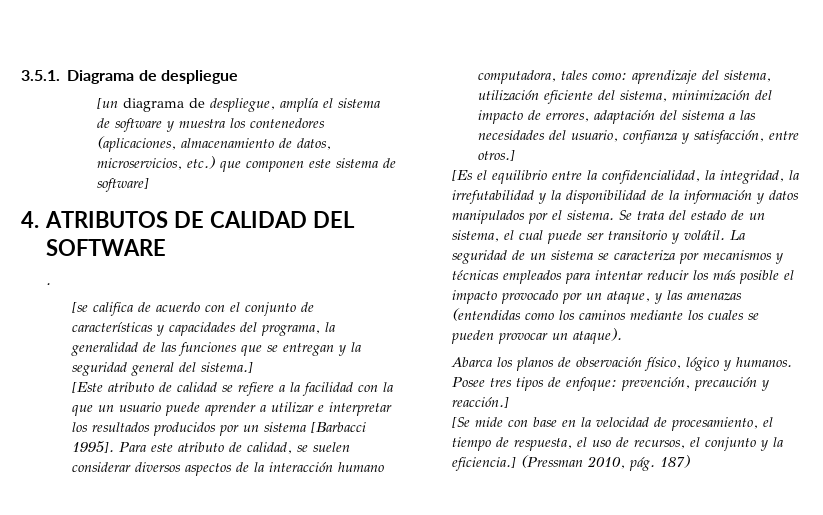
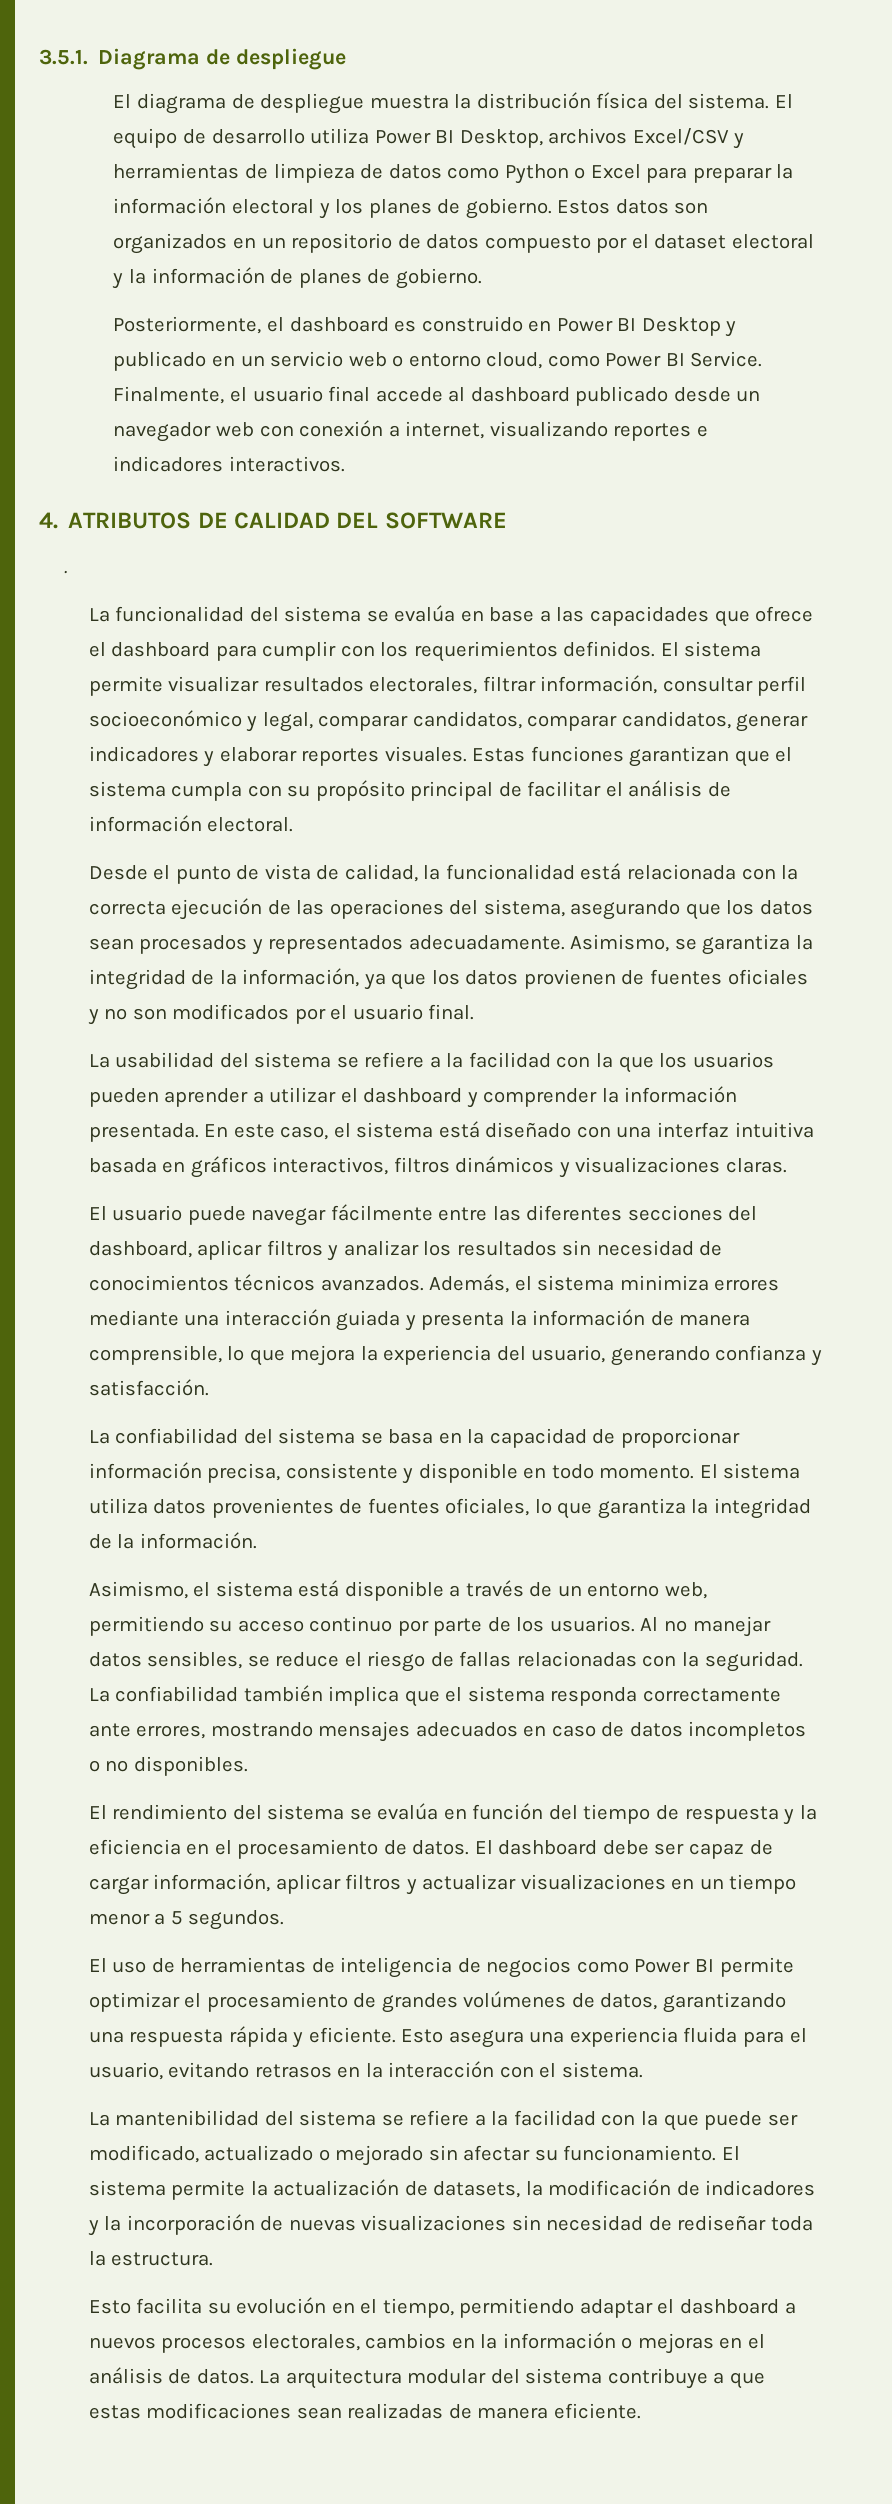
[96,98,118,109] [un -> [113,94,132,108] El
[209,98,380,112] [96,118,325,132] [96,136,331,152] [96,156,396,172] [96,178,149,192] despliegue, amplía el sistema de software y muestra los contenedores (aplicaciones, almacenamiento de datos, microservicios, etc.) que componen este sistema de software] -> [260,92,793,114] [113,128,745,149] [113,163,794,184] [113,197,709,219] [113,233,814,254] [112,267,482,289] [113,316,737,337] [113,351,763,371] [113,386,761,406] [113,420,708,442] [113,456,346,472] despliegue muestra la distribución física del sistema. El equipo de desarrollo utiliza Power BI Desktop, archivos Excel/CSV y herramientas de limpieza de datos como Python o Excel para preparar la información electoral y los planes de gobierno. Estos datos son organizados en un repositorio de datos compuesto por el dataset electoral y la información de planes de gobierno. // Posteriormente, el dashboard es construido en Power BI Desktop y publicado en un servicio web o entorno cloud, como Power BI Service. Finalmente, el usuario final accede al dashboard publicado desde un navegador web con conexión a internet, visualizando reportes e indicadores interactivos.
[71,302,314,316] [71,322,335,336] [70,342,361,356] [71,362,253,376] [71,382,393,396] [71,402,392,416] [71,422,366,436] [71,441,350,454] [71,462,384,476] [477,70,771,84] [477,90,772,104] [477,110,756,124] [477,130,799,144] [477,150,515,161] [452,170,800,184] [452,190,800,204] [452,210,766,224] [452,230,746,244] [452,250,784,264] [452,270,795,284] [452,290,743,304] [452,308,760,321] [451,328,623,344] [451,357,793,371] [452,377,770,391] [452,397,510,408] [452,417,774,431] [452,437,784,451] [452,455,691,471] [se califica de acuerdo con el conjunto de características y capacidades del programa, la generalidad de las funciones que se entregan y la seguridad general del sistema.] // [Este atributo de calidad se refiere a la facilidad con la que un usuario puede aprender a utilizar e interpretar los resultados producidos por un sistema [Barbacci 1995]. Para este atributo de calidad, se suelen considerar diversos aspectos de la interacción humano computadora, tales como: aprendizaje del sistema, utilización eficiente del sistema, minimización del impacto de errores, adaptación del sistema a las necesidades del usuario, confianza y satisfacción, entre otros.] // [Es el equilibrio entre la confidencialidad, la integridad, la irrefutabilidad y la disponibilidad de la información y datos manipulados por el sistema. Se trata del estado de un sistema, el cual puede ser transitorio y volátil. La seguridad de un sistema se caracteriza por mecanismos y técnicas empleados para intentar reducir los más posible el impacto provocado por un ataque, y las amenazas (entendidas como los caminos mediante los cuales se pueden provocar un ataque). // Abarca los planos de observación físico, lógico y humanos. Posee tres tipos de enfoque: prevención, precaución y reacción.] // [Se mide con base en la velocidad de procesamiento, el tiempo de respuesta, el uso de recursos, el conjunto y la eficiencia.] (Pressman 2010, pág. 187) -> [88,605,814,627] [88,641,762,662] [88,675,807,696] [88,710,809,732] [88,746,793,767] [88,780,731,801] [88,815,294,832] [88,863,799,884] [88,898,813,920] [88,934,813,955] [88,968,808,990] [87,1004,475,1025] [88,1052,774,1073] [88,1086,738,1108] [88,1121,814,1142] [88,1156,787,1178] [88,1204,758,1226] [88,1240,723,1261] [88,1274,780,1293] [88,1309,751,1331] [88,1345,822,1366] [88,1379,209,1396] [88,1428,740,1448] [88,1462,801,1484] [88,1498,811,1519] [88,1532,257,1549] [88,1580,707,1601] [88,1616,771,1637] [88,1651,803,1672] [88,1685,781,1707] [88,1721,807,1742] [88,1756,248,1776] [88,1803,817,1825] [88,1839,773,1859] [88,1873,797,1895] [88,1910,285,1930] [88,1957,794,1978] [88,1991,786,2013] [88,2026,807,2048] [88,2061,643,2080] [88,2110,798,2131] [88,2145,740,2166] [88,2179,816,2200] [87,2214,813,2236] [88,2251,214,2266] [88,2297,796,2318] [88,2332,765,2354] [88,2367,765,2389] [88,2403,641,2419] La funcionalidad del sistema se evalúa en base a las capacidades que ofrece el dashboard para cumplir con los requerimientos definidos. El sistema permite visualizar resultados electorales, filtrar información, consultar perfil socioeconómico y legal, comparar candidatos, comparar candidatos, generar indicadores y elaborar reportes visuales. Estas funciones garantizan que el sistema cumpla con su propósito principal de facilitar el análisis de información electoral. // Desde el punto de vista de calidad, la funcionalidad está relacionada con la correcta ejecución de las operaciones del sistema, asegurando que los datos sean procesados y representados adecuadamente. Asimismo, se garantiza la integridad de la información, ya que los datos provienen de fuentes oficiales y no son modificados por el usuario final. // La usabilidad del sistema se refiere a la facilidad con la que los usuarios pueden aprender a utilizar el dashboard y comprender la información presentada. En este caso, el sistema está diseñado con una interfaz intuitiva basada en gráficos interactivos, filtros dinámicos y visualizaciones claras. // El usuario puede navegar fácilmente entre las diferentes secciones del dashboard, aplicar filtros y analizar los resultados sin necesidad de conocimientos técnicos avanzados. Además, el sistema minimiza errores mediante una interacción guiada y presenta la información de manera comprensible, lo que mejora la experiencia del usuario, generando confianza y satisfacción. // La confiabilidad del sistema se basa en la capacidad de proporcionar información precisa, consistente y disponible en todo momento. El sistema utiliza datos provenientes de fuentes oficiales, lo que garantiza la integridad de la información. // Asimismo, el sistema está disponible a través de un entorno web, permitiendo su acceso continuo por parte de los usuarios. Al no manejar datos sensibles, se reduce el riesgo de fallas relacionadas con la seguridad. La confiabilidad también implica que el sistema responda correctamente ante errores, mostrando mensajes adecuados en caso de datos incompletos o no disponibles. // El rendimiento del sistema se evalúa en función del tiempo de respuesta y la eficiencia en el procesamiento de datos. El dashboard debe ser capaz de cargar información, aplicar filtros y actualizar visualizaciones en un tiempo menor a 5 segundos. // El uso de herramientas de inteligencia de negocios como Power BI permite optimizar el procesamiento de grandes volúmenes de datos, garantizando una respuesta rápida y eficiente. Esto asegura una experiencia fluida para el usuario, evitando retrasos en la interacción con el sistema. // La mantenibilidad del sistema se refiere a la facilidad con la que puede ser modificado, actualizado o mejorado sin afectar su funcionamiento. El sistema permite la actualización de datasets, la modificación de indicadores y la incorporación de nuevas visualizaciones sin necesidad de rediseñar toda la estructura. // Esto facilita su evolución en el tiempo, permitiendo adaptar el dashboard a nuevos procesos electorales, cambios en la información o mejoras en el análisis de datos. La arquitectura modular del sistema contribuye a que estas modificaciones sean realizadas de manera eficiente.

